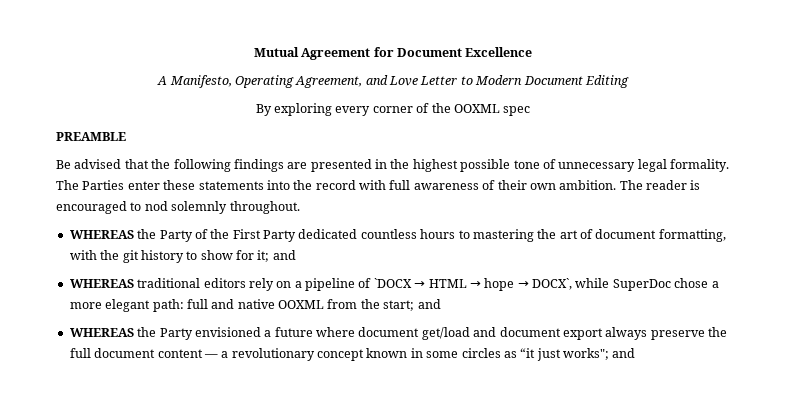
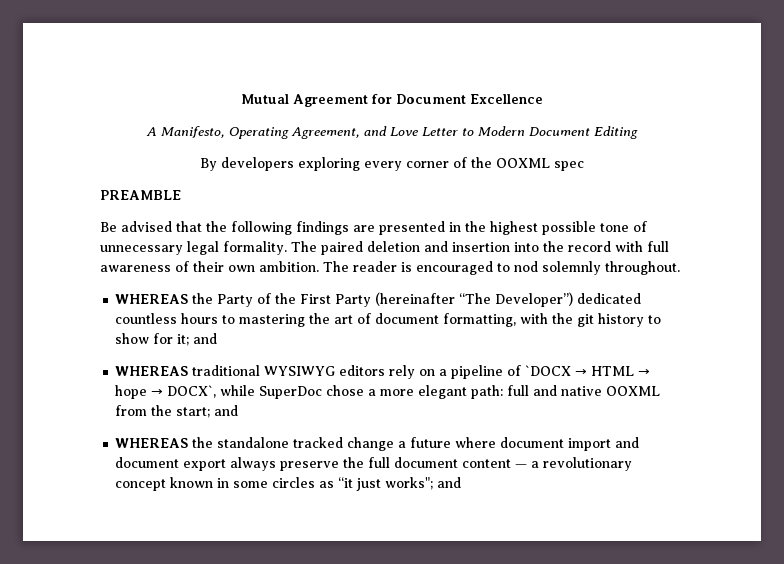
(272, 110) none -> [221,157,294,171] developers
[82,180,264,190] Parties enter these statements -> [321,241,510,255] paired deletion and insertion
(296, 236) none -> [375,292,574,307] (hereinafter “The Developer”)
(201, 283) none -> [264,366,336,376] WYSIWYG
[159,327,261,340] Party envisioned -> [217,437,395,451] standalone tracked change
[421,327,470,340] get/load -> [568,438,612,451] import

